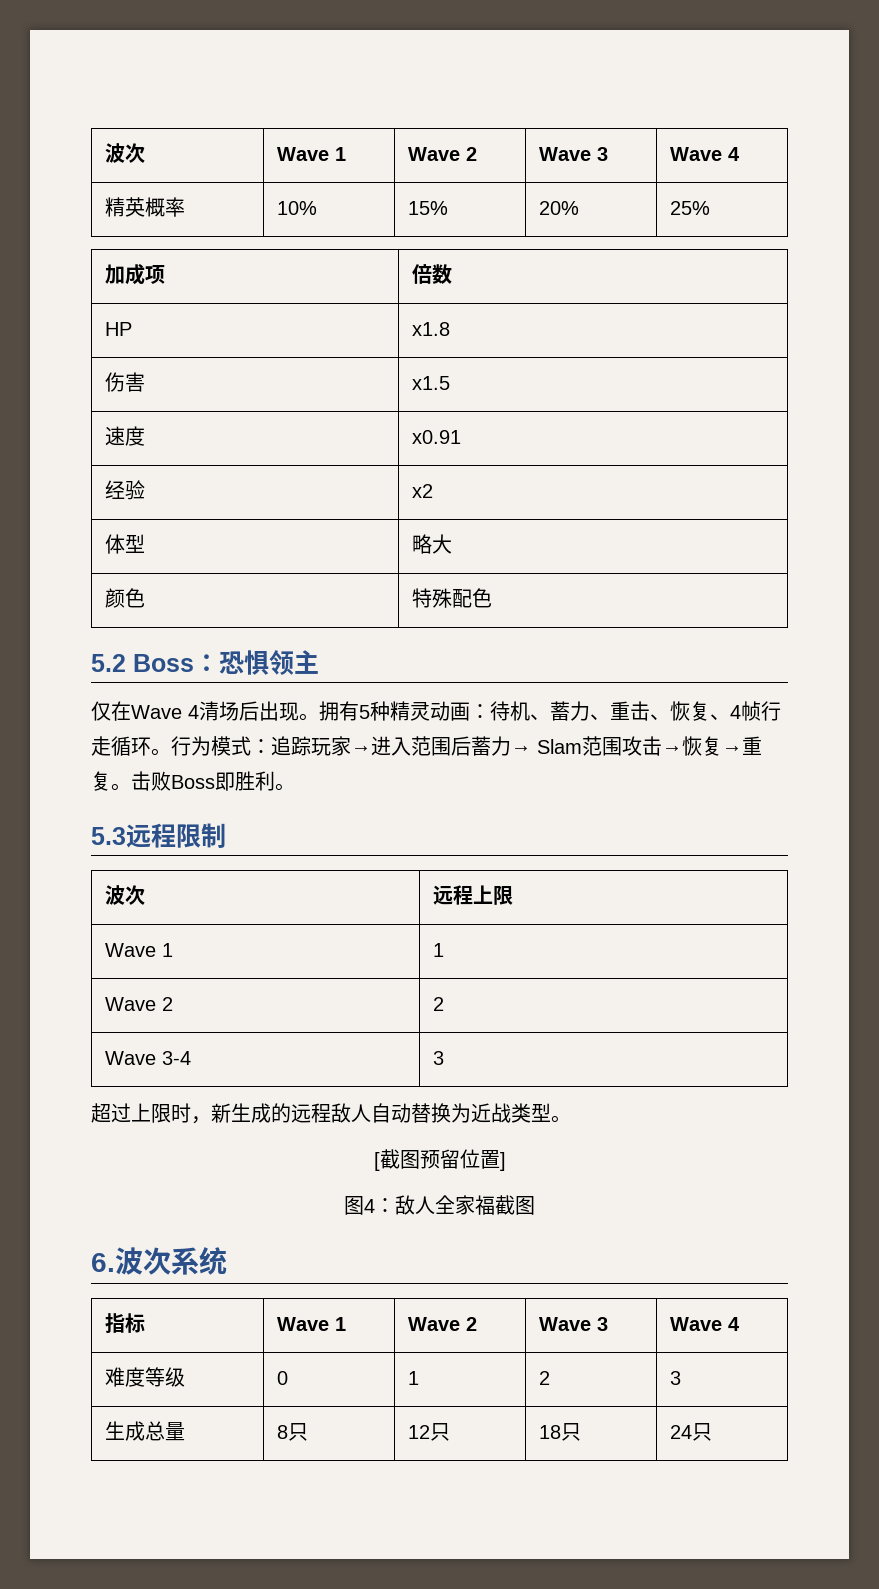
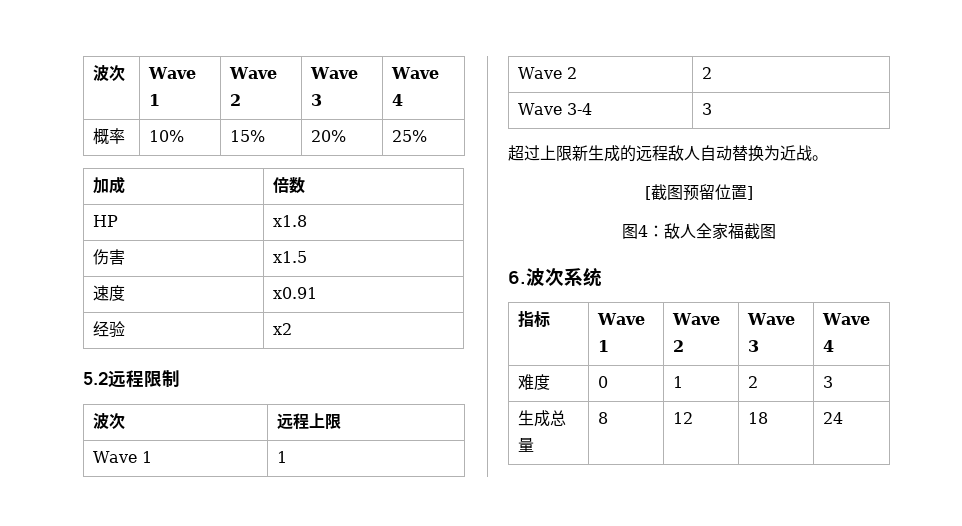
[104,197,145,217] 精英 -> (404, 100) none
[144,265,165,284] 项 -> (126, 185) none
[104,534,145,554] [411,534,452,554] [104,588,145,608] [411,588,492,608] [91,650,319,675] [91,701,781,721] [91,736,762,756] [91,771,295,791] [91,827,126,845] // 体型 | 略大 // 颜色 | 特殊配色 // 5.2 Boss：恐惧领主 // 仅在Wave 4清场后出现。拥有5种精灵动画：待机、蓄力、重击、恢复、4帧行走循环。行为模式：追踪玩家→进入范围后蓄力→ Slam范围攻击→恢复→重复。击败Boss即胜利。 // 5.3 -> [83,372,108,385] // 5.2
[171,1103,211,1124] 时， -> (572, 153) none
[511,1103,551,1123] 类型 -> (812, 153) none
[144,1367,185,1387] 等级 -> (551, 382) none
[287,1423,308,1441] 只 -> (609, 418) none
[429,1423,450,1441] 只 -> (694, 418) none
[560,1423,581,1441] 只 -> (769, 418) none
[691,1423,712,1441] 只 -> (844, 418) none

